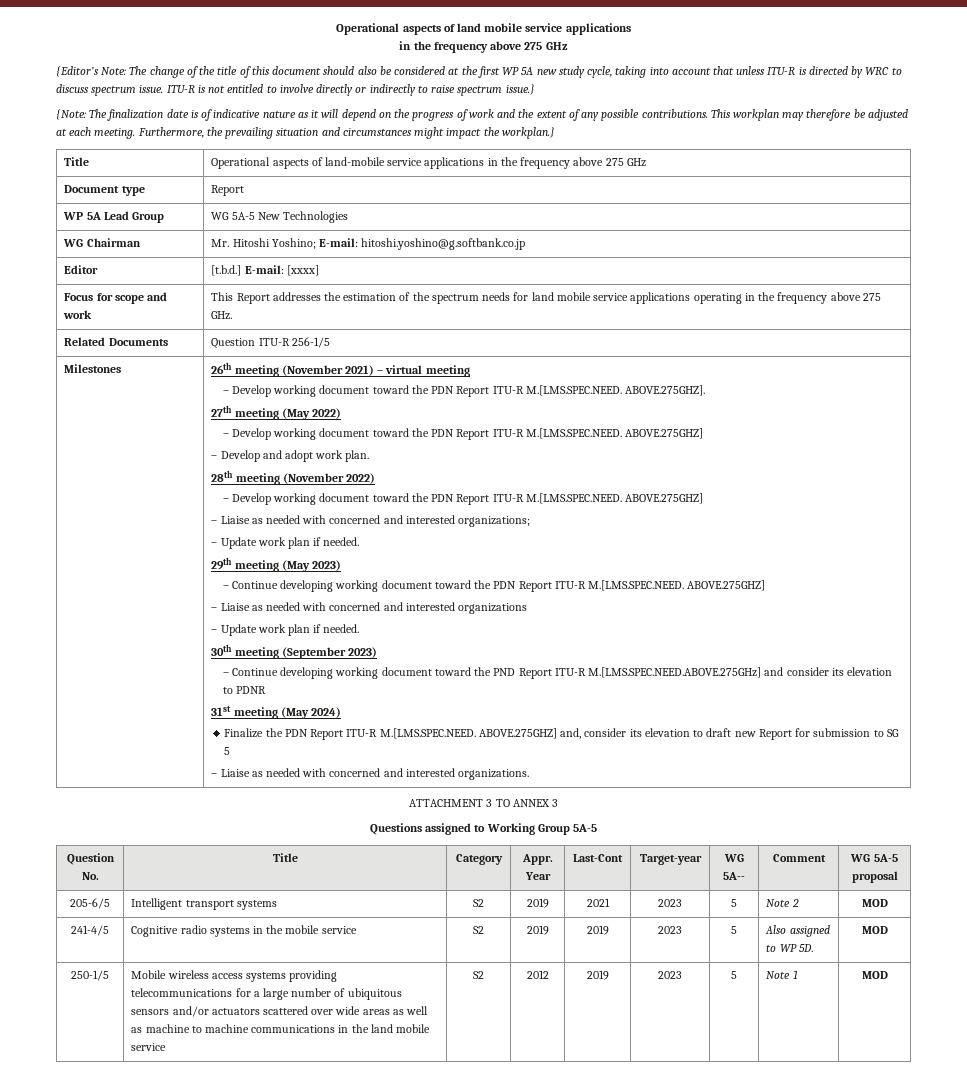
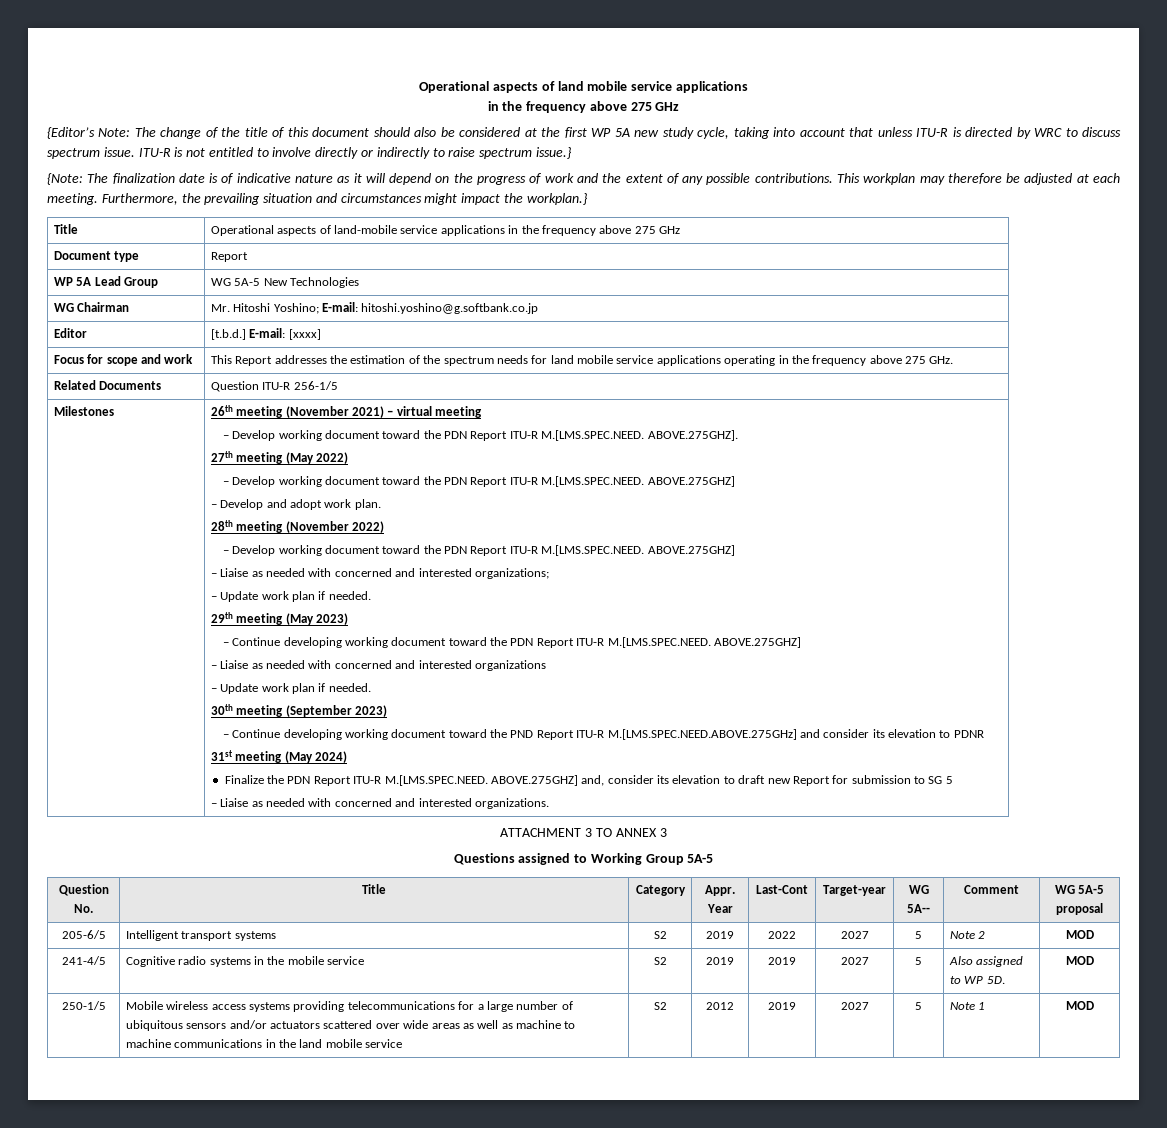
[586,898,610,907] [658,899,682,907] 2021 | 2023 -> [768,931,796,939] [840,931,869,939] 2022 | 2027
[658,926,682,934] 2023 -> [840,957,869,965] 2027
[658,971,682,979] 2023 -> [840,1002,869,1010] 2027

